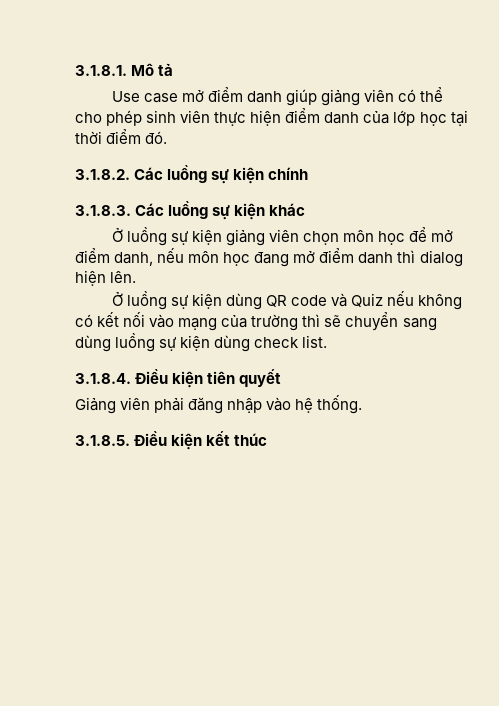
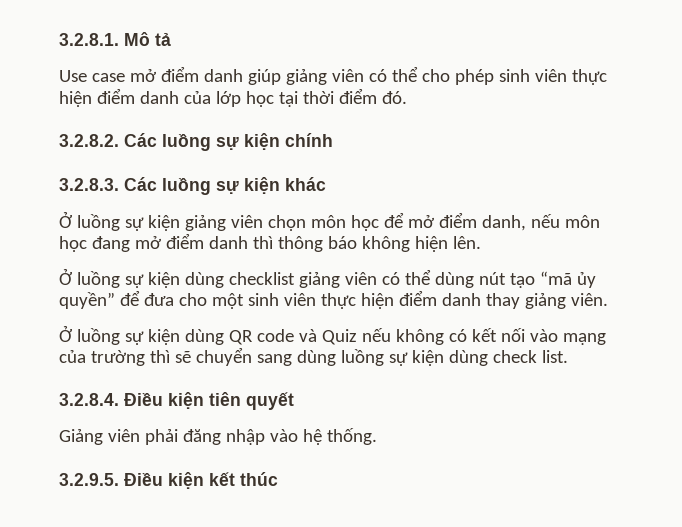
[75,65,127,76] 3.1.8.1. -> [59,33,119,46] 3.2.8.1.
[75,169,130,180] 3.1.8.2. -> [59,134,119,147] 3.2.8.2.
[75,205,131,216] 3.1.8.3. -> [59,178,119,191] 3.2.8.3.
[419,250,463,267] dialog -> [277,236,410,252] thông báo không
(137, 276) none -> [59,268,596,288] [59,290,608,309] // Ở luồng sự kiện dùng checklist giảng viên có thể dùng nút tạo “mã ủy quyền” để đưa cho một sinh viên thực hiện điểm danh thay giảng viên.
[75,373,131,384] 3.1.8.4. -> [59,393,119,406] 3.2.8.4.
[75,435,130,446] 3.1.8.5. -> [59,473,119,486] 3.2.9.5.

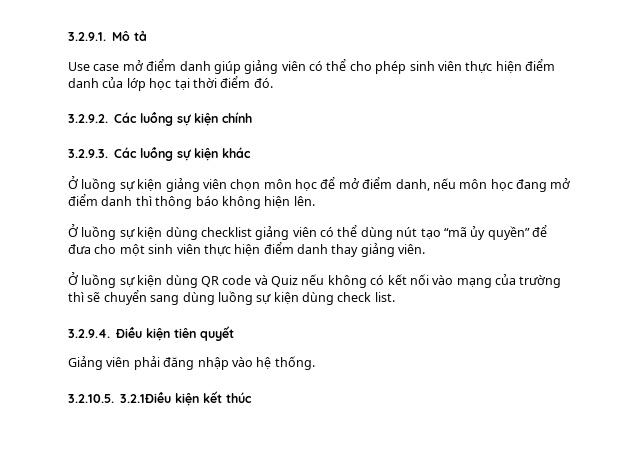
[59,33,119,46] 3.2.8.1. -> [68,32,106,41] 3.2.9.1.
[59,134,119,147] 3.2.8.2. -> [68,114,108,123] 3.2.9.2.
[59,178,119,191] 3.2.8.3. -> [68,149,108,158] 3.2.9.3.
[59,393,119,406] 3.2.8.4. -> [68,329,110,338] 3.2.9.4.
[59,473,163,486] 3.2.9.5. Điều -> [68,392,172,403] 3.2.10.5. 3.2.1Điều

